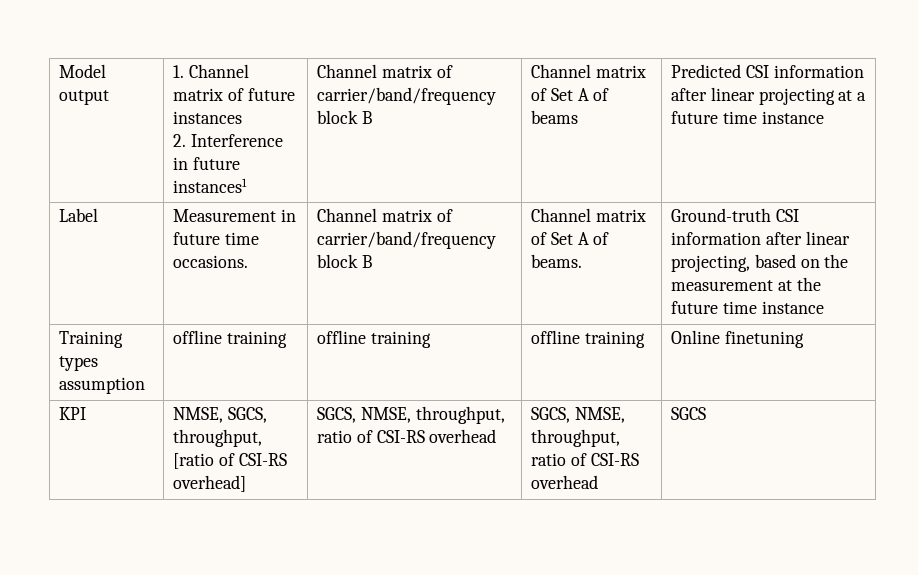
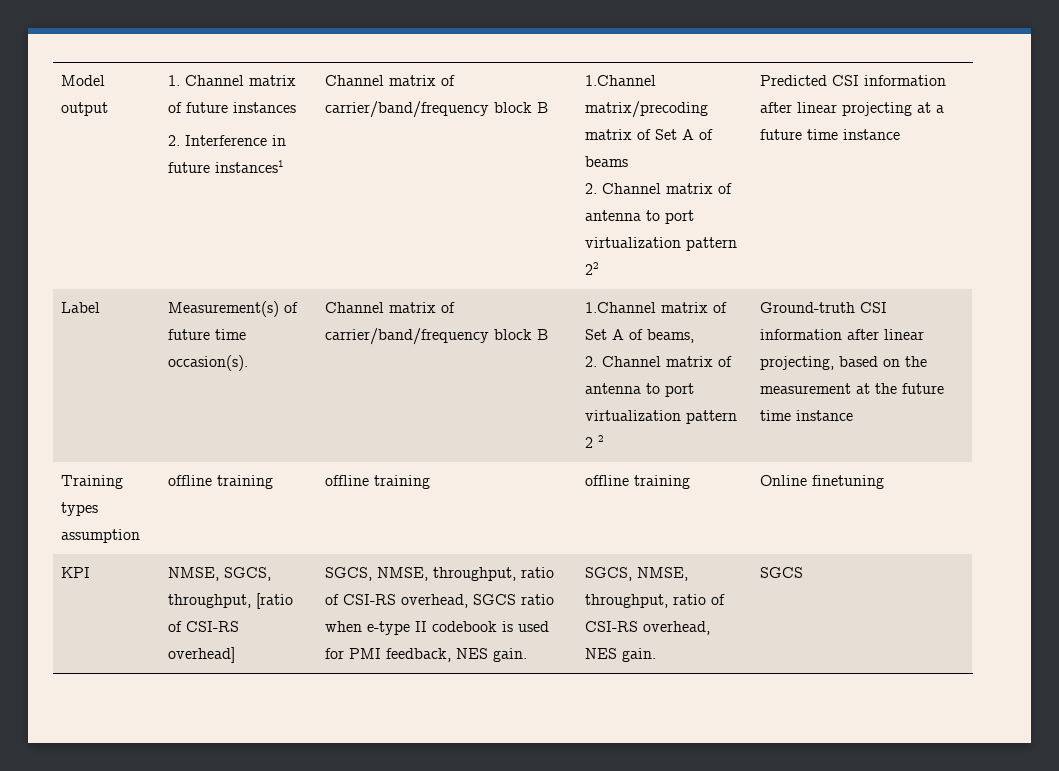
[531,64,592,78] Channel -> [584,75,656,86] [584,101,708,118] 1.Channel matrix/precoding
(579, 117) none -> [584,183,732,194] [584,210,694,224] [584,237,737,251] [584,262,599,275] // 2. Channel matrix of antenna to port virtualization pattern 22
[173,209,296,222] [173,232,259,245] [173,255,249,268] [317,208,453,222] [317,231,497,249] [317,254,372,268] [531,208,646,222] [531,232,610,245] [531,254,583,268] Measurement in future time occasions. | Channel matrix of carrier/band/frequency block B | Channel matrix of Set A of beams. -> [167,301,298,317] [167,329,246,340] [167,355,248,371] [324,302,455,313] [324,328,548,345] [584,302,727,313] [584,329,694,343] [584,356,732,367] [584,383,694,397] [584,410,737,424] [584,435,604,448] Measurement(s) of future time occasion(s). | Channel matrix of carrier/band/frequency block B | 1.Channel matrix of Set A of beams, // 2. Channel matrix of antenna to port virtualization pattern 2 2
[429,429,497,443] [531,407,625,423] [531,429,621,447] [531,453,639,466] [531,475,599,489] overhead | SGCS, NMSE, throughput, ratio of CSI-RS overhead -> [400,594,554,608] [324,621,549,635] [324,648,527,662] [584,567,688,581] [584,594,725,608] [584,621,710,635] [584,648,656,662] overhead, SGCS ratio when e-type II codebook is used for PMI feedback, NES gain. | SGCS, NMSE, throughput, ratio of CSI-RS overhead, NES gain.

